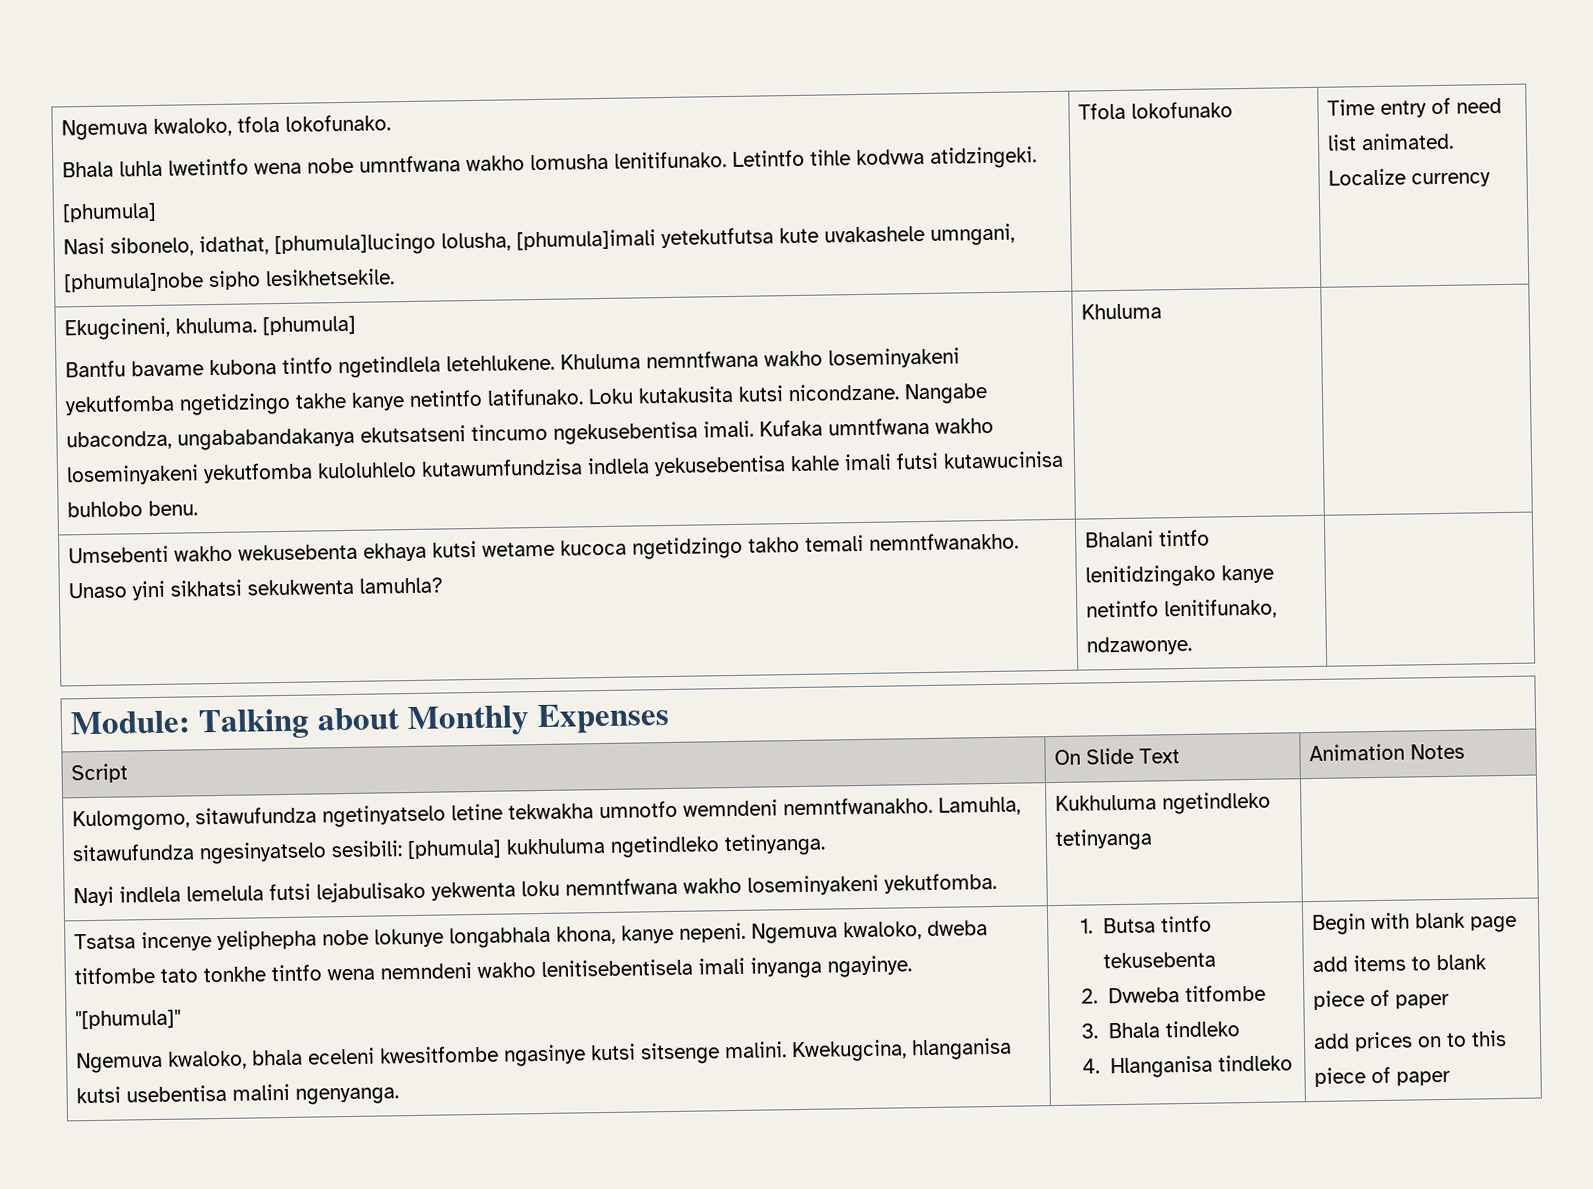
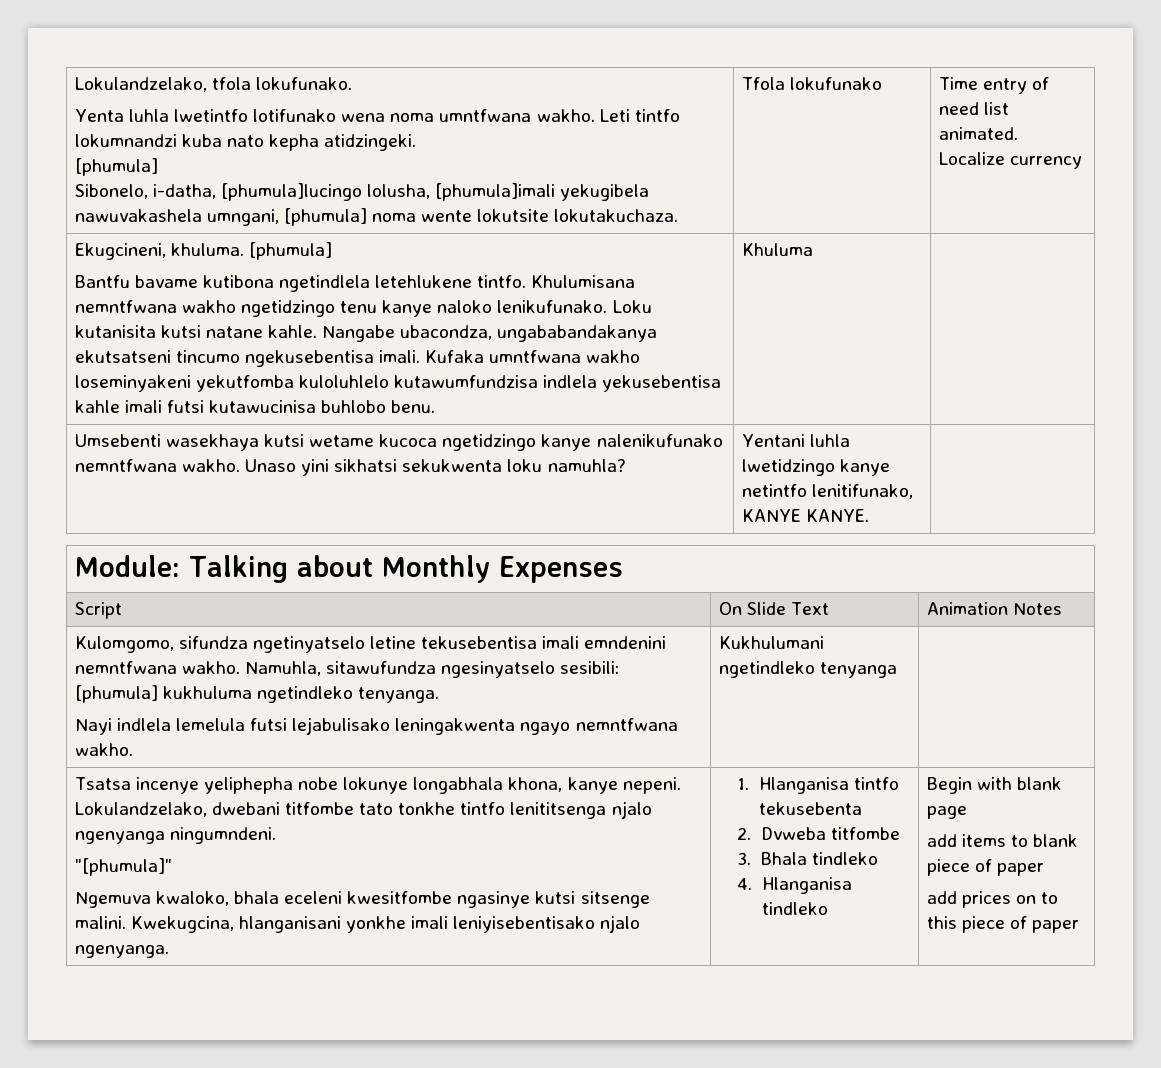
[60,114,391,141] [61,146,1037,178] [61,202,157,223] [62,223,1015,257] [62,268,395,293] Ngemuva kwaloko, tfola lokofunako. // Bhala luhla lwetintfo wena nobe umntfwana wakho lomusha lenitifunako. Letintfo tihle kodvwa atidzingeki. // [phumula] // Nasi sibonelo, idathat, [phumula]lucingo lolusha, [phumula]imali yetekutfutsa kute uvakashele umngani, [phumula]nobe sipho lesikhetsekile. -> [74,77,352,92] [74,109,680,122] [74,134,417,151] [74,158,158,176] [74,183,650,201] [74,208,679,226] Lokulandzelako, tfola lokufunako. // Yenta luhla lwetintfo lotifunako wena noma umntfwana wakho. Leti tintfo lokumnandzi kuba nato kepha atidzingeki. // [phumula] // Sibonelo, i-datha, [phumula]lucingo lolusha, [phumula]imali yekugibela nawuvakashela umngani, [phumula] noma wente lokutsite lokutakuchaza.
[1130,101,1233,119] lokofunako -> [789,77,882,90] lokufunako
[208,347,960,379] [64,383,899,416] kubona tintfo ngetindlela letehlukene. Khuluma nemntfwana wakho loseminyakeni yekutfomba ngetidzingo takhe kanye netintfo latifunako. Loku kutakusita kutsi nicondzane. -> [202,275,636,292] [74,300,652,317] [74,325,318,338] kutibona ngetindlela letehlukene tintfo. Khulumisana nemntfwana wakho ngetidzingo tenu kanye naloko lenikufunako. Loku kutanisita kutsi natane kahle.
[173,542,427,562] wakho wekusebenta ekhaya -> [165,434,259,451] wasekhaya
[747,532,1019,553] [67,577,443,601] [1084,529,1210,548] [1084,564,1216,588] takho temali nemntfwanakho. Unaso yini sikhatsi sekukwenta lamuhla? | Bhalani tintfo lenitidzingako -> [541,434,723,451] [74,459,626,476] [741,434,850,447] [741,459,835,476] kanye nalenikufunako nemntfwana wakho. Unaso yini sikhatsi sekukwenta loku namuhla? | Yentani luhla lwetidzingo
[1085,635,1192,656] ndzawonye. -> [741,509,869,522] KANYE KANYE.
[194,806,317,825] sitawufundza -> [178,636,248,649] sifundza
[507,796,1021,820] tekwakha umnotfo wemndeni nemntfwanakho. Lamuhla, -> [421,636,667,649] [74,661,321,676] tekusebentisa imali emndenini nemntfwana wakho. Namuhla,
[723,833,826,857] tetinyanga. -> [358,687,440,703] tenyanga.
[430,872,997,901] [1054,791,1271,815] [1054,828,1153,852] yekwenta loku nemntfwana wakho loseminyakeni yekutfomba. | Kukhuluma ngetindleko tetinyanga -> [395,718,678,735] [74,743,133,756] [718,636,824,649] [718,661,897,678] leningakwenta ngayo nemntfwana wakho. | Kukhulumani ngetindleko tenyanga
[750,920,988,944] Ngemuva kwaloko, dweba -> [74,802,280,817] Lokulandzelako, dwebani
[326,955,912,981] wena nemndeni wakho lenitisebentisela imali inyanga ngayinye. -> [510,801,652,819] [74,827,276,844] lenititsenga njalo ngenyanga ningumndeni.
[910,1037,1012,1061] [75,1083,290,1104] hlanganisa kutsi usebentisa malini -> [238,915,641,933] hlanganisani yonkhe imali leniyisebentisako njalo
[1102,917,1156,934] Butsa -> [758,777,849,794] Hlanganisa

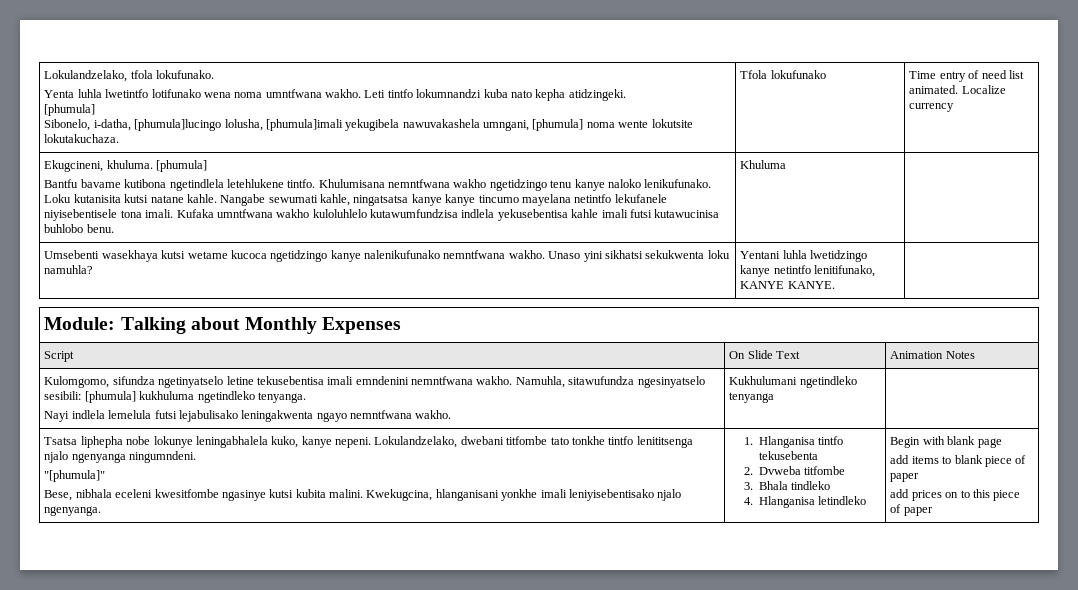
[400,325,658,342] [74,350,374,367] ubacondza, ungababandakanya ekutsatseni tincumo ngekusebentisa -> [268,194,667,206] [44,209,142,221] sewumati kahle, ningatsatsa kanye kanye tincumo mayelana netintfo lekufanele niyisebentisele tona
[74,375,294,392] loseminyakeni yekutfomba -> (310, 213) none
[135,777,563,794] incenye yeliphepha nobe lokunye longabhala khona, -> [80,436,299,448] liphepha nobe lokunye leningabhalela kuko,
[74,891,279,908] Ngemuva kwaloko, bhala -> [44,489,112,501] Bese, nibhala
[580,891,650,908] sitsenge -> [295,489,326,498] kubita
[761,902,828,915] tindleko -> [818,496,867,505] letindleko

